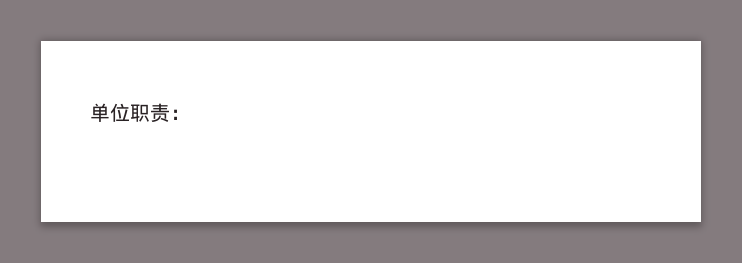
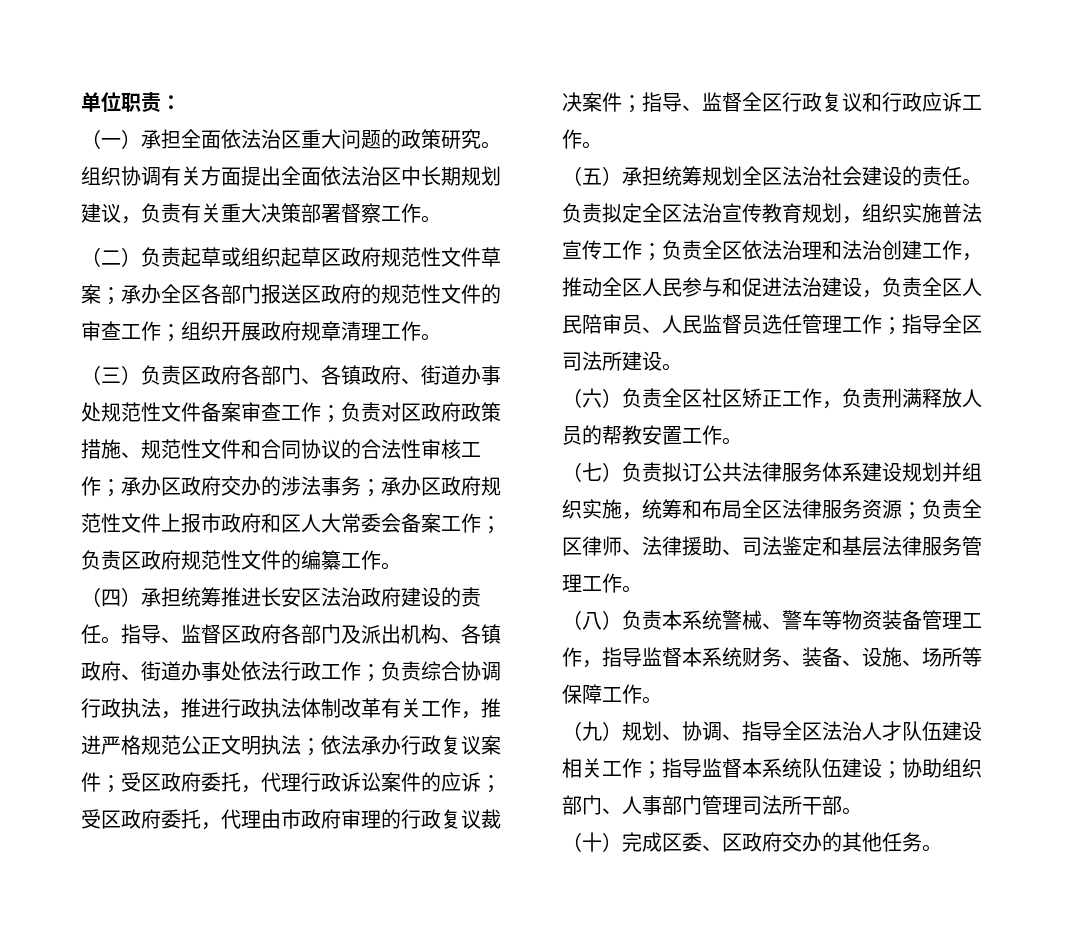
(190, 114) none -> [81,129,501,149] [81,166,501,186] [81,203,441,224] [81,247,501,267] [81,284,501,305] [81,321,441,342] [81,365,501,385] [81,402,501,423] [81,439,481,459] [81,476,501,497] [81,513,501,534] [81,550,401,570] [81,587,481,607] [81,624,501,644] [81,661,501,682] [81,698,501,719] [81,735,501,756] [81,772,501,793] [81,809,501,830] [562,92,982,113] [562,129,602,149] [562,166,982,186] [562,203,982,224] [562,240,982,261] [562,277,982,298] [562,314,982,335] [562,351,682,371] [562,388,982,409] [562,425,742,445] [562,462,982,482] [562,499,982,520] [562,536,982,556] [562,573,642,593] [562,610,982,630] [562,647,982,668] [562,684,662,704] [562,721,982,741] [562,758,982,779] [562,795,862,815] [562,832,942,852] // （一）承担全面依法治区重大问题的政策研究。组织协调有关方面提出全面依法治区中长期规划建议，负责有关重大决策部署督察工作。 // （二）负责起草或组织起草区政府规范性文件草案；承办全区各部门报送区政府的规范性文件的审查工作；组织开展政府规章清理工作。 // （三）负责区政府各部门、各镇政府、街道办事处规范性文件备案审查工作；负责对区政府政策措施、规范性文件和合同协议的合法性审核工作；承办区政府交办的涉法事务；承办区政府规范性文件上报市政府和区人大常委会备案工作；负责区政府规范性文件的编纂工作。 // （四）承担统筹推进长安区法治政府建设的责任。指导、监督区政府各部门及派出机构、各镇政府、街道办事处依法行政工作；负责综合协调行政执法，推进行政执法体制改革有关工作，推进严格规范公正文明执法；依法承办行政复议案件；受区政府委托，代理行政诉讼案件的应诉；受区政府委托，代理由市政府审理的行政复议裁决案件；指导、监督全区行政复议和行政应诉工作。 // （五）承担统筹规划全区法治社会建设的责任。负责拟定全区法治宣传教育规划，组织实施普法宣传工作；负责全区依法治理和法治创建工作，推动全区人民参与和促进法治建设，负责全区人民陪审员、人民监督员选任管理工作；指导全区司法所建设。 // （六）负责全区社区矫正工作，负责刑满释放人员的帮教安置工作。 // （七）负责拟订公共法律服务体系建设规划并组织实施，统筹和布局全区法律服务资源；负责全区律师、法律援助、司法鉴定和基层法律服务管理工作。 // （八）负责本系统警械、警车等物资装备管理工作，指导监督本系统财务、装备、设施、场所等保障工作。 // （九）规划、协调、指导全区法治人才队伍建设相关工作；指导监督本系统队伍建设；协助组织部门、人事部门管理司法所干部。 // （十）完成区委、区政府交办的其他任务。

